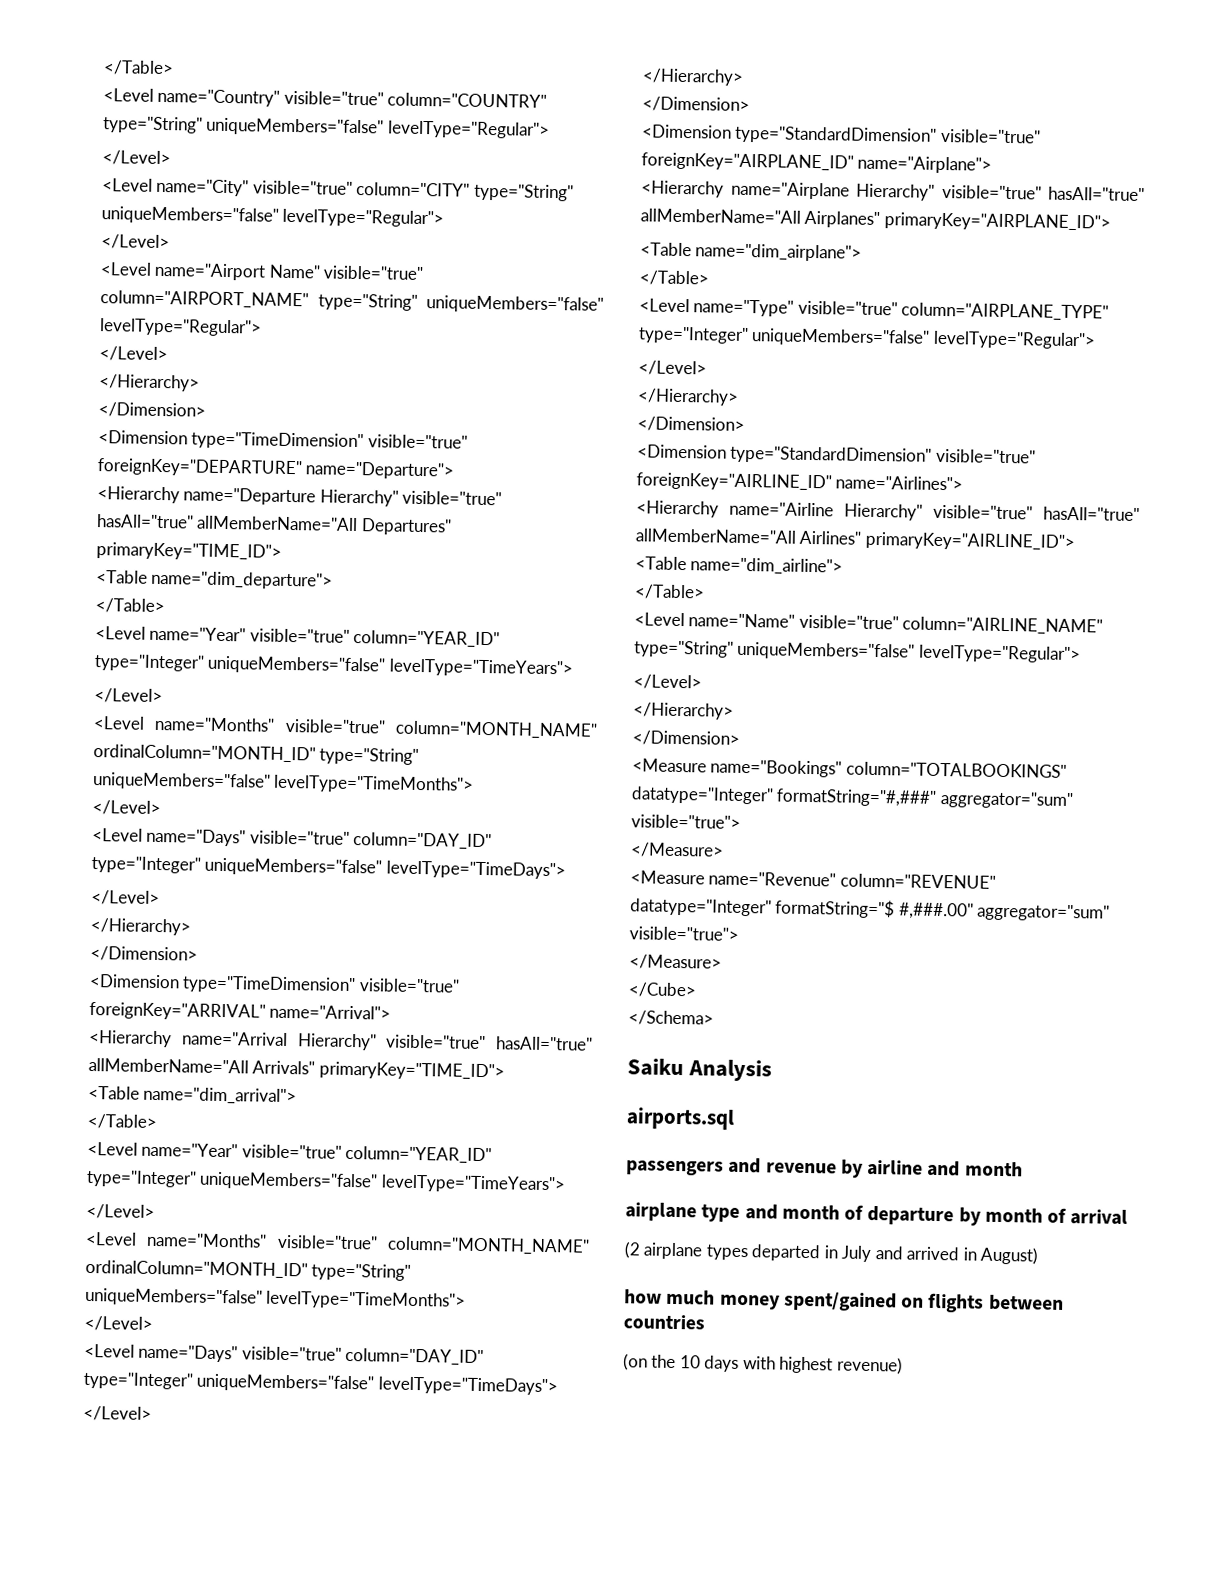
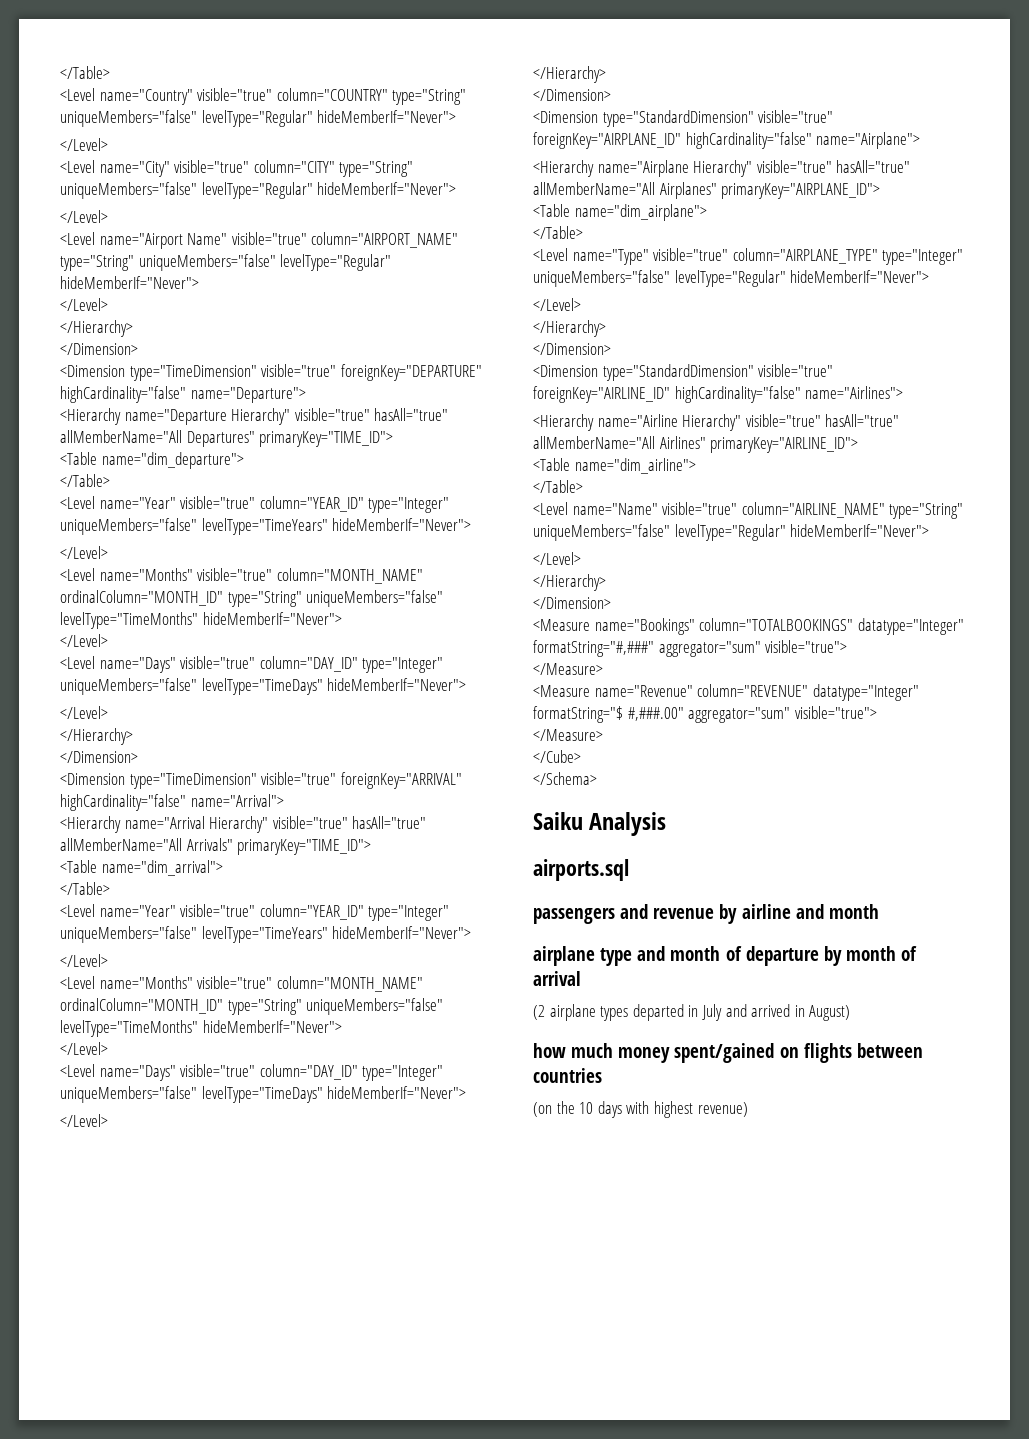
[386,120,550,139] levelType="Regular"> -> [201,110,457,127] levelType="Regular" hideMemberIf="Never">
[282,208,445,228] levelType="Regular"> -> [201,182,457,199] levelType="Regular" hideMemberIf="Never">
[99,318,262,337] levelType="Regular"> -> [280,254,392,271] [60,276,199,289] levelType="Regular" hideMemberIf="Never">
(302, 468) none -> [60,386,186,403] highCardinality="false"
[388,658,573,678] [94,688,163,704] [93,716,598,739] [93,744,420,766] [92,771,475,794] [92,799,161,816] [92,827,493,850] [91,855,566,880] levelType="TimeYears"> // </Level> // <Level name="Months" visible="true" column="MONTH_NAME" ordinalColumn="MONTH_ID" type="String" uniqueMembers="false" levelType="TimeMonths"> // </Level> // <Level name="Days" visible="true" column="DAY_ID" type="Integer" uniqueMembers="false" levelType="TimeDays"> -> [201,518,472,535] [60,546,108,559] [60,568,423,584] [60,590,444,607] [60,612,342,629] [60,634,108,647] [60,656,444,673] [60,678,467,695] levelType="TimeYears" hideMemberIf="Never"> // </Level> // <Level name="Months" visible="true" column="MONTH_NAME" ordinalColumn="MONTH_ID" type="String" uniqueMembers="false" levelType="TimeMonths" hideMemberIf="Never"> // </Level> // <Level name="Days" visible="true" column="DAY_ID" type="Integer" uniqueMembers="false" levelType="TimeDays" hideMemberIf="Never">
(266, 1011) none -> [60,794,186,811] highCardinality="false"
[380,1174,566,1194] [86,1203,155,1219] [85,1231,590,1255] [85,1259,412,1281] [85,1287,467,1310] [84,1315,153,1331] [84,1343,485,1366] [83,1371,558,1396] levelType="TimeYears"> // </Level> // <Level name="Months" visible="true" column="MONTH_NAME" ordinalColumn="MONTH_ID" type="String" uniqueMembers="false" levelType="TimeMonths"> // </Level> // <Level name="Days" visible="true" column="DAY_ID" type="Integer" uniqueMembers="false" levelType="TimeDays"> -> [201,926,472,943] [60,954,108,967] [60,976,423,992] [60,998,444,1015] [60,1020,342,1037] [60,1042,108,1055] [60,1064,444,1081] [60,1086,467,1103] levelType="TimeYears" hideMemberIf="Never"> // </Level> // <Level name="Months" visible="true" column="MONTH_NAME" ordinalColumn="MONTH_ID" type="String" uniqueMembers="false" levelType="TimeMonths" hideMemberIf="Never"> // </Level> // <Level name="Days" visible="true" column="DAY_ID" type="Integer" uniqueMembers="false" levelType="TimeDays" hideMemberIf="Never">
(854, 162) none -> [685,132,812,149] highCardinality="false"
[932,330,1096,350] levelType="Regular"> -> [674,270,930,287] levelType="Regular" hideMemberIf="Never">
(832, 482) none -> [674,386,801,403] highCardinality="false"
[918,644,1081,664] levelType="Regular"> -> [674,524,930,541] levelType="Regular" hideMemberIf="Never">

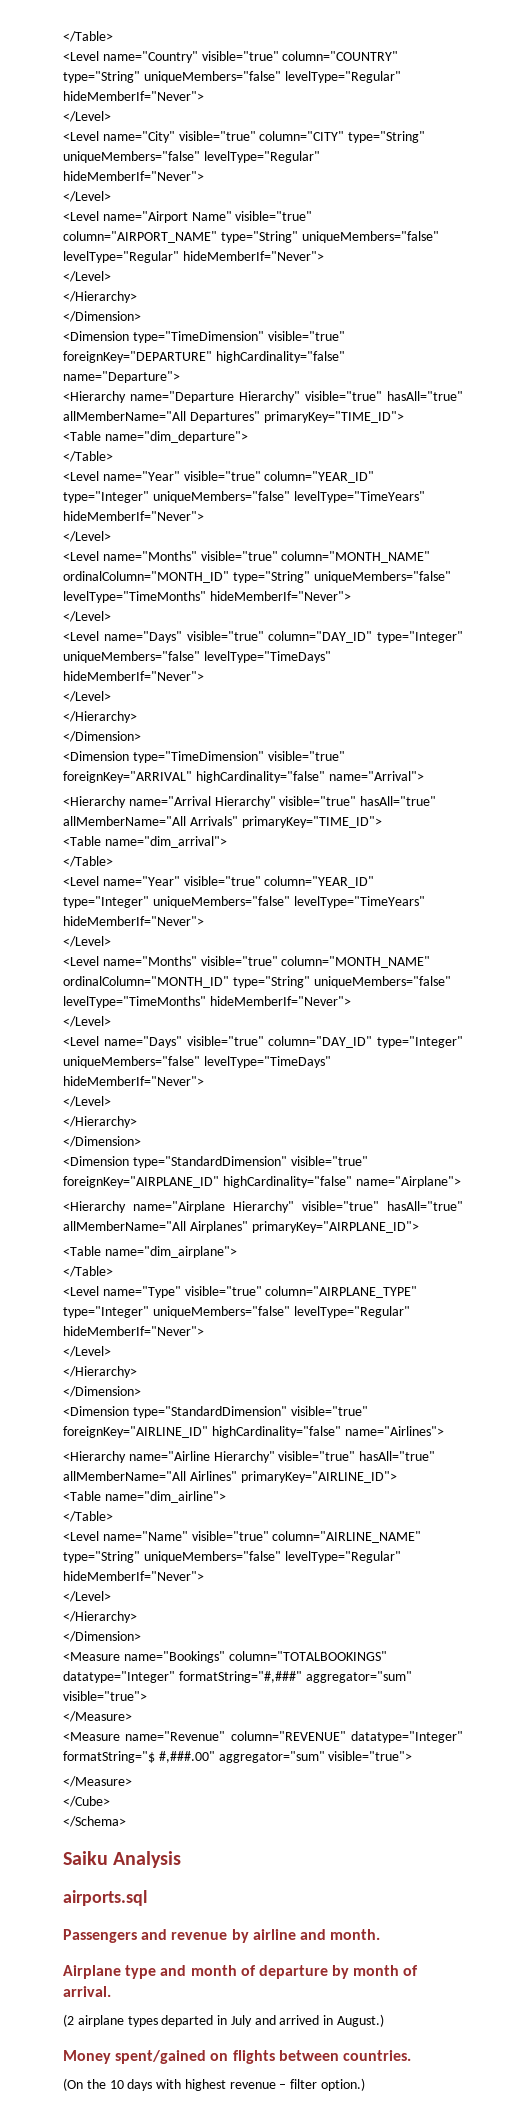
[533,908,615,924] passengers -> [63,1929,137,1943] Passengers
[828,904,879,919] [533,946,595,966] month // airplane -> [330,1929,381,1940] [63,1965,121,1979] month. // Airplane
[533,971,581,986] arrival -> [63,1986,111,1997] arrival.
[809,1005,851,1021] [533,1043,671,1063] August) // how much money -> [337,2014,385,2027] [63,2050,111,2064] August.) // Money
[533,1068,602,1083] [533,1102,552,1117] countries // (on -> [342,2050,411,2061] [63,2078,83,2091] countries. // (On
[697,1102,748,1117] revenue) -> [229,2078,366,2091] revenue – filter option.)

